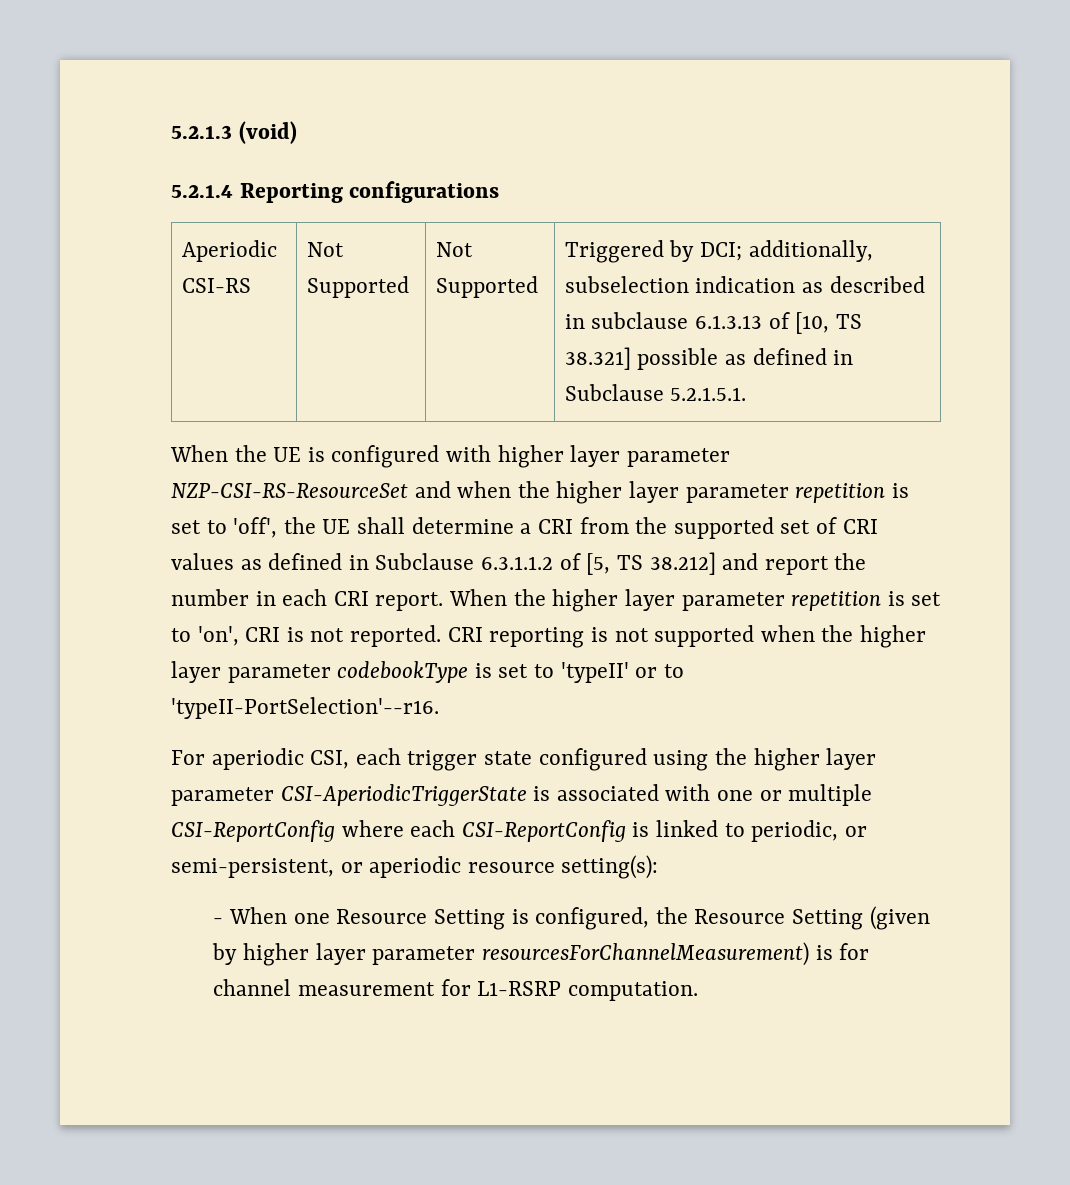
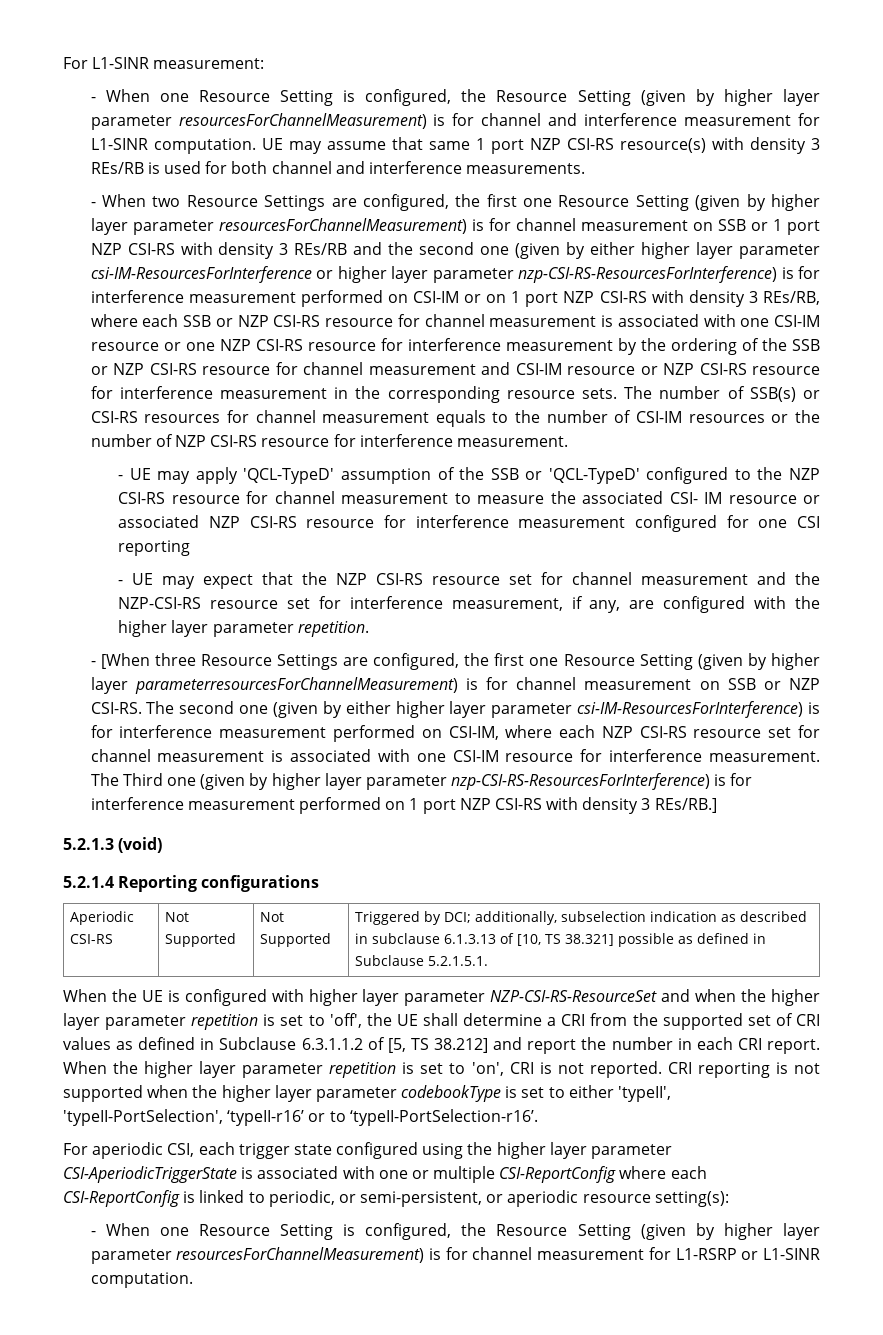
(171, 132) none -> [63,57,265,69] [90,89,820,106] [90,113,820,130] [90,137,820,154] [90,161,586,174] [90,194,820,211] [90,218,821,235] [90,242,820,259] [90,266,820,283] [90,290,820,307] [90,314,820,327] [90,338,820,355] [90,362,821,375] [90,386,820,403] [90,410,820,427] [90,434,568,447] [118,467,820,484] [118,491,820,504] [118,515,820,532] [118,540,191,556] [118,572,820,589] [118,596,821,613] [118,620,369,637] [90,653,820,670] [90,677,820,694] [90,701,820,718] [90,725,821,742] [90,749,820,762] [90,773,753,790] [90,797,717,814] For L1-SINR measurement: // - When one Resource Setting is configured, the Resource Setting (given by higher layer parameter resourcesForChannelMeasurement) is for channel and interference measurement for L1-SINR computation. UE may assume that same 1 port NZP CSI-RS resource(s) with density 3 REs/RB is used for both channel and interference measurements. // - When two Resource Settings are configured, the first one Resource Setting (given by higher layer parameter resourcesForChannelMeasurement) is for channel measurement on SSB or 1 port NZP CSI-RS with density 3 REs/RB and the second one (given by either higher layer parameter csi-IM-ResourcesForInterference or higher layer parameter nzp-CSI-RS-ResourcesForInterference) is for interference measurement performed on CSI-IM or on 1 port NZP CSI-RS with density 3 REs/RB, where each SSB or NZP CSI-RS resource for channel measurement is associated with one CSI-IM resource or one NZP CSI-RS resource for interference measurement by the ordering of the SSB or NZP CSI-RS resource for channel measurement and CSI-IM resource or NZP CSI-RS resource for interference measurement in the corresponding resource sets. The number of SSB(s) or CSI-RS resources for channel measurement equals to the number of CSI-IM resources or the number of NZP CSI-RS resource for interference measurement. // - UE may apply 'QCL-TypeD' assumption of the SSB or 'QCL-TypeD' configured to the NZP CSI-RS resource for channel measurement to measure the associated CSI- IM resource or associated NZP CSI-RS resource for interference measurement configured for one CSI reporting // - UE may expect that the NZP CSI-RS resource set for channel measurement and the NZP-CSI-RS resource set for interference measurement, if any, are configured with the higher layer parameter repetition. // - [When three Resource Settings are configured, the first one Resource Setting (given by higher layer parameterresourcesForChannelMeasurement) is for channel measurement on SSB or NZP CSI-RS. The second one (given by either higher layer parameter csi-IM-ResourcesForInterference) is for interference measurement performed on CSI-IM, where each NZP CSI-RS resource set for channel measurement is associated with one CSI-IM resource for interference measurement. The Third one (given by higher layer parameter nzp-CSI-RS-ResourcesForInterference) is for interference measurement performed on 1 port NZP CSI-RS with density 3 REs/RB.] //
[560,662,629,683] 'typeII' -> [568,1085,672,1102] [63,1109,305,1126] either 'typeII', 'typeII-PortSelection', ‘typeII-r16’
[171,697,439,719] 'typeII-PortSelection'--r16. -> [349,1109,538,1126] ‘typeII-PortSelection-r16’.
(562, 988) none -> [741,1248,820,1260] or L1-SINR

